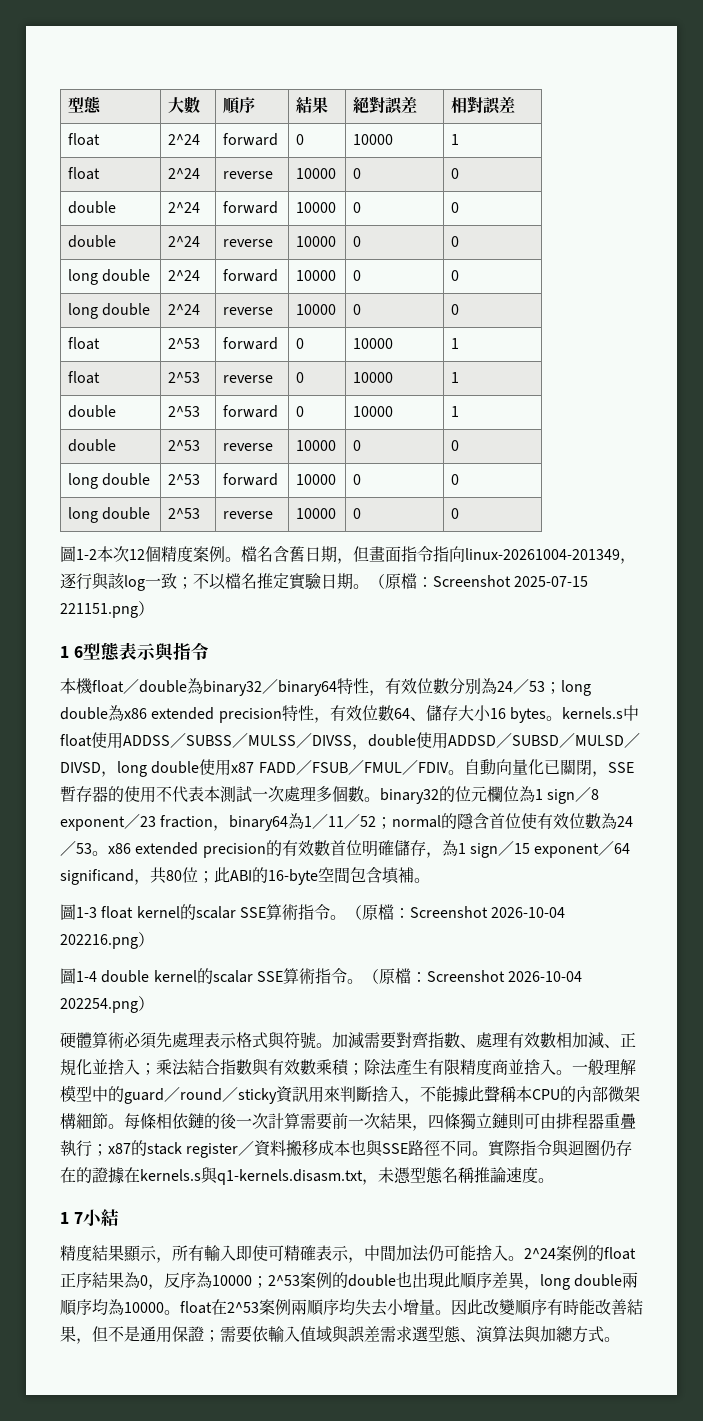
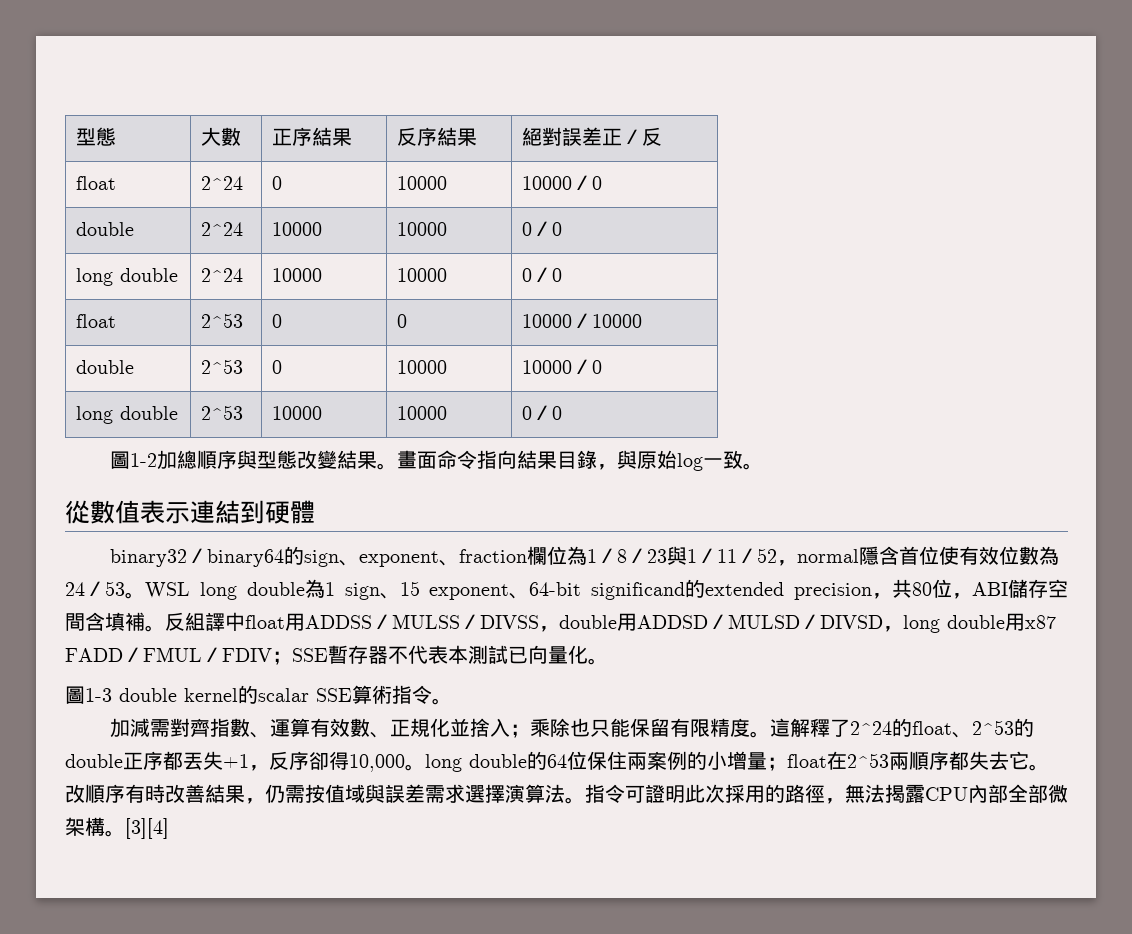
[223,97,256,114] 順序 | -> [272,127,353,146] [397,127,438,146] 正序結果 | 反序
[451,96,516,114] [68,133,101,146] [168,134,201,145] [223,133,279,146] [296,134,305,145] [353,134,394,145] [451,134,460,145] [68,167,101,180] [168,168,201,179] [223,171,274,179] [296,168,337,179] [353,168,362,179] [451,168,460,179] [68,201,117,214] [168,202,201,213] [223,201,279,214] [296,202,337,213] [353,202,362,213] [451,202,460,213] [68,235,117,248] [168,236,201,247] [223,239,274,247] [296,236,337,247] [353,236,362,247] [451,236,460,247] [68,269,151,285] [168,270,201,281] [223,269,279,282] [296,270,337,281] [353,270,362,281] [451,270,460,281] [68,303,151,319] [168,304,201,315] [223,307,274,315] [296,304,337,315] [353,304,362,315] [451,304,460,315] [68,337,101,350] [168,338,201,349] [223,337,279,350] [296,338,305,349] [353,338,394,349] [451,338,460,349] [68,371,101,384] [168,372,201,383] [223,375,274,383] [296,372,305,383] [353,372,394,383] [451,372,460,383] [68,405,117,418] [168,406,201,417] [223,405,279,418] [296,406,305,417] [353,406,394,417] [451,406,460,417] [68,439,117,452] [168,440,201,451] [223,443,274,451] [296,440,337,451] [353,440,362,451] [451,440,460,451] [68,473,151,489] [168,474,201,485] [223,473,279,486] [296,474,337,485] [353,474,362,485] [451,474,460,485] [68,507,151,523] [168,508,201,519] [223,511,274,519] [296,508,337,519] [353,508,362,519] [451,508,460,519] [60,546,636,564] [60,573,589,591] [60,601,154,618] [60,642,209,662] [60,678,591,696] [60,705,639,723] [60,732,640,750] [60,759,634,777] [60,786,600,804] [60,813,305,831] | 相對誤差 // float | 2^24 | forward | 0 | 10000 | 1 // float | 2^24 | reverse | 10000 | 0 | 0 // double | 2^24 | forward | 10000 | 0 | 0 // double | 2^24 | reverse | 10000 | 0 | 0 // long double | 2^24 | forward | 10000 | 0 | 0 // long double | 2^24 | reverse | 10000 | 0 | 0 // float | 2^53 | forward | 0 | 10000 | 1 // float | 2^53 | reverse | 0 | 10000 | 1 // double | 2^53 | forward | 0 | 10000 | 1 // double | 2^53 | reverse | 10000 | 0 | 0 // long double | 2^53 | forward | 10000 | 0 | 0 // long double | 2^53 | reverse | 10000 | 0 | 0 // 圖1-2本次12個精度案例。檔名含舊日期，但畫面指令指向linux-20261004-201349，逐行與該log一致；不以檔名推定實驗日期。（原檔：Screenshot 2025-07-15 221151.png） // 1 6型態表示與指令 // 本機float／double為binary32／binary64特性，有效位數分別為24／53；long double為x86 extended precision特性，有效位數64、儲存大小16 bytes。kernels.s中float使用ADDSS／SUBSS／MULSS／DIVSS，double使用ADDSD／SUBSD／MULSD／DIVSD，long double使用x87 FADD／FSUB／FMUL／FDIV。自動向量化已關閉，SSE暫存器的使用不代表本測試一次處理多個數。binary32的位元欄位為1 sign／8 exponent／23 fraction，binary64為 -> [602,127,663,146] [76,176,117,190] [201,176,244,190] [272,176,283,190] [397,176,448,190] [522,175,603,190] [76,222,135,236] [201,222,244,236] [272,222,323,236] [397,222,448,236] [522,221,563,236] [76,268,179,286] [201,268,244,282] [272,268,323,282] [397,268,448,282] [522,267,563,282] [76,314,117,328] [201,313,244,328] [272,314,283,328] [397,314,408,328] [522,313,643,328] [76,360,135,374] [201,359,244,374] [272,360,283,374] [397,360,448,374] [522,359,603,374] [76,406,179,424] [201,405,244,420] [272,406,323,420] [397,406,448,420] [522,405,563,420] [109,450,763,471] [65,500,315,524] [109,546,687,567] 正／反 // float | 2^24 | 0 | 10000 | 10000／0 // double | 2^24 | 10000 | 10000 | 0／0 // long double | 2^24 | 10000 | 10000 | 0／0 // float | 2^53 | 0 | 0 | 10000／10000 // double | 2^53 | 0 | 10000 | 10000／0 // long double | 2^53 | 10000 | 10000 | 0／0 // 圖1-2加總順序與型態改變結果。畫面命令指向結果目錄，與原始log一致。 // 從數值表示連結到硬體 // binary32／binary64的sign、exponent、fraction欄位為1／8／23與
[376,813,458,829] ；normal的 -> [776,549,859,566] ，normal
[108,840,514,858] x86 extended precision的有效數首位明確儲存，為1 sign／ -> [145,579,400,600] WSL long double為1 sign、
[598,841,631,856] [60,867,430,885] [60,904,566,920] [60,932,154,949] [60,968,97,984] ／64 significand，共80位；此ABI的16-byte空間包含填補。 // 圖1-3 float kernel的scalar SSE算術指令。（原檔：Screenshot 2026-10-04 202216.png） // 圖1-4 -> [509,579,1068,600] [65,612,1056,633] [65,645,608,665] [65,686,112,704] 、64-bit significand的extended precision，共80位，ABI儲存空間含填補。反組譯中float用ADDSS／MULSS／DIVSS，double用ADDSD／MULSD／DIVSD，long double用x87 FADD／FMUL／FDIV；SSE暫存器不代表本測試已向量化。 // 圖1-3
[362,968,583,984] [60,996,154,1013] [60,1032,604,1049] （原檔：Screenshot 2026-10-04 202254.png） // 硬體算術必須先處理表示格式與符號。加減需要對齊指數、處理有效數相加減 -> [109,718,370,738] // 加減需對齊指數、運算有效數
[172,1059,636,1076] [60,1085,640,1104] [60,1113,636,1131] [60,1139,633,1158] [60,1167,554,1185] [60,1209,119,1226] [60,1245,636,1263] [60,1271,639,1290] [60,1299,515,1316] 法結合指數與有效數乘積；除法產生有限精度商並捨入。一般理解模型中的guard／round／sticky資訊用來判斷捨入，不能據此聲稱本CPU的內部微架構細節。每條相依鏈的後一次計算需要前一次結果，四條獨立鏈則可由排程器重疊執行；x87的stack register／資料搬移成本也與SSE路徑不同。實際指令與迴圈仍存在的證據在kernels.s與q1-kernels.disasm.txt，未憑型態名稱推論速度。 // 1 7小結 // 精度結果顯示，所有輸入即使可精確表示，中間加法仍可能捨入。2^24案例的float正序結果為0，反序為10000；2^53案例的double也出現此順序差異，long double兩順序均為10000。float在2^53案例兩順序均失去小增量。因此改變 -> [549,718,1034,738] [65,751,1049,772] [65,784,85,803] 除也只能保留有限精度。這解釋了2^24的float、2^53的double正序都丟失+1，反序卻得10,000。long double的64位保住兩案例的小增量；float在2^53兩順序都失去它。改
[579,1299,595,1315] 能 -> (165, 793) none
[92,1326,620,1343] 但不是通用保證；需要依輸入值域與誤差需求選型態、演算法與加總方式。 -> [265,784,1068,804] [65,817,169,839] 仍需按值域與誤差需求選擇演算法。指令可證明此次採用的路徑，無法揭露CPU內部全部微架構。[3][4]

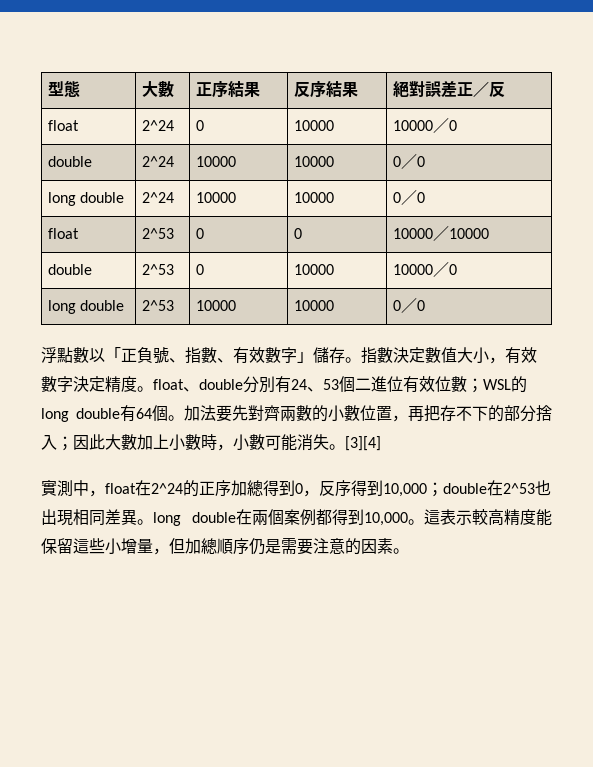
[109,450,763,471] [65,500,315,524] [109,546,1059,567] [65,579,1068,600] [65,612,1056,633] [65,645,608,665] [65,685,452,705] [109,718,1034,738] [65,751,1049,772] [65,784,1068,804] [65,817,169,839] 圖1-2加總順序與型態改變結果。畫面命令指向結果目錄，與原始log一致。 // 從數值表示連結到硬體 // binary32／binary64的sign、exponent、fraction欄位為1／8／23與1／11／52，normal隱含首位使有效位數為24／53。WSL long double為1 sign、15 exponent、64-bit significand的extended precision，共80位，ABI儲存空間含填補。反組譯中float用ADDSS／MULSS／DIVSS，double用ADDSD／MULSD／DIVSD，long double用x87 FADD／FMUL／FDIV；SSE暫存器不代表本測試已向量化。 // 圖1-3 double kernel的scalar SSE算術指令。 // 加減需對齊指數、運算有效數、正規化並捨入；乘除也只能保留有限精度。這解釋了2^24的float、2^53的double正序都丟失+1，反序卻得10,000。long double的64位保住兩案例的小增量；float在2^53兩順序都失去它。改順序有時改善結果，仍需按值域與誤差需求選擇演算法。指令可證明此次採用的路徑，無法揭露CPU內部全部微架構。[3][4] -> [41,347,537,364] [41,376,527,393] [41,405,552,422] [41,434,381,451] [41,480,551,497] [41,509,552,526] [41,538,409,555] 浮點數以「正負號、指數、有效數字」儲存。指數決定數值大小，有效數字決定精度。float、double分別有24、53個二進位有效位數；WSL的long double有64個。加法要先對齊兩數的小數位置，再把存不下的部分捨入；因此大數加上小數時，小數可能消失。[3][4] // 實測中，float在2^24的正序加總得到0，反序得到10,000；double在2^53也出現相同差異。long double在兩個案例都得到10,000。這表示較高精度能保留這些小增量，但加總順序仍是需要注意的因素。

